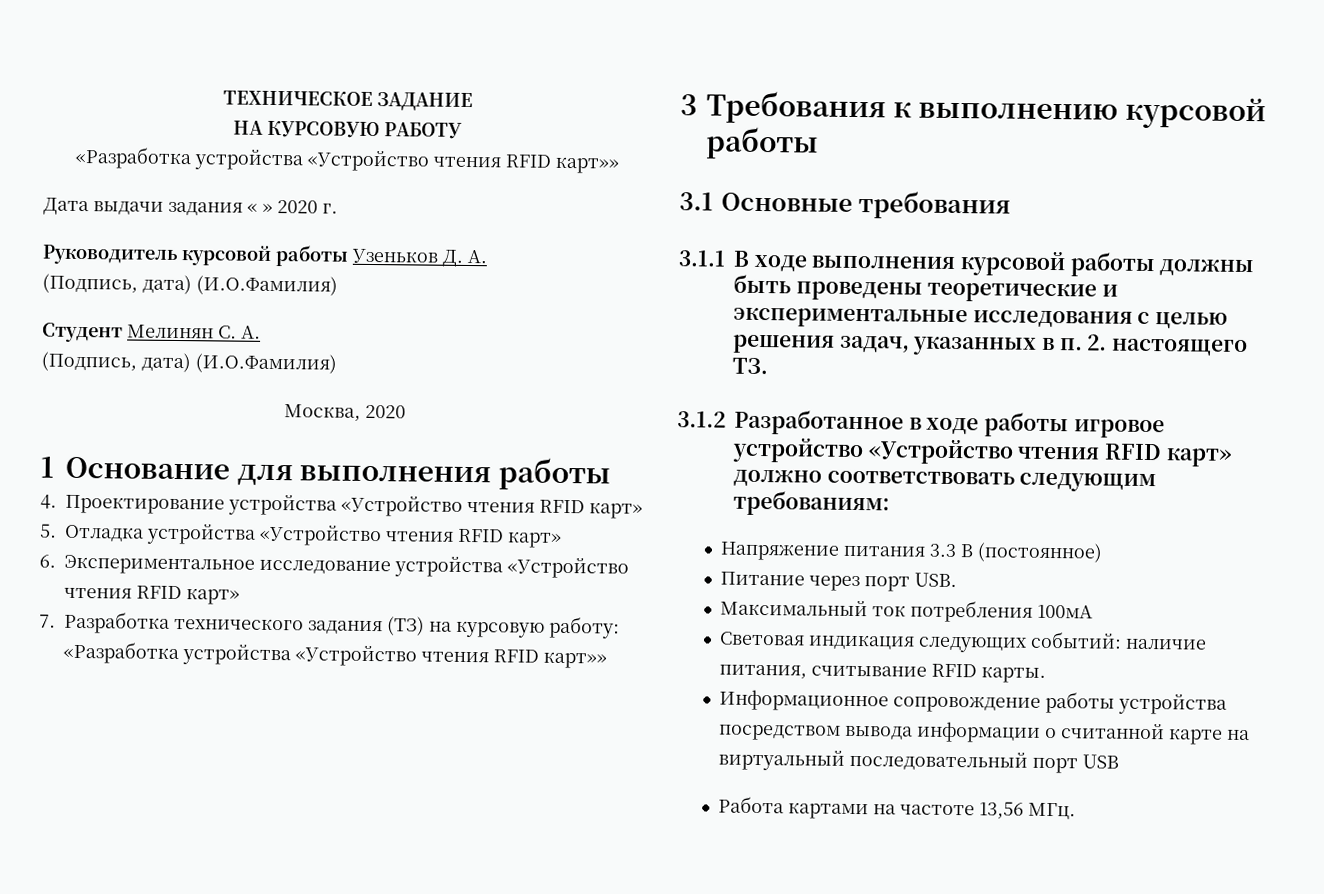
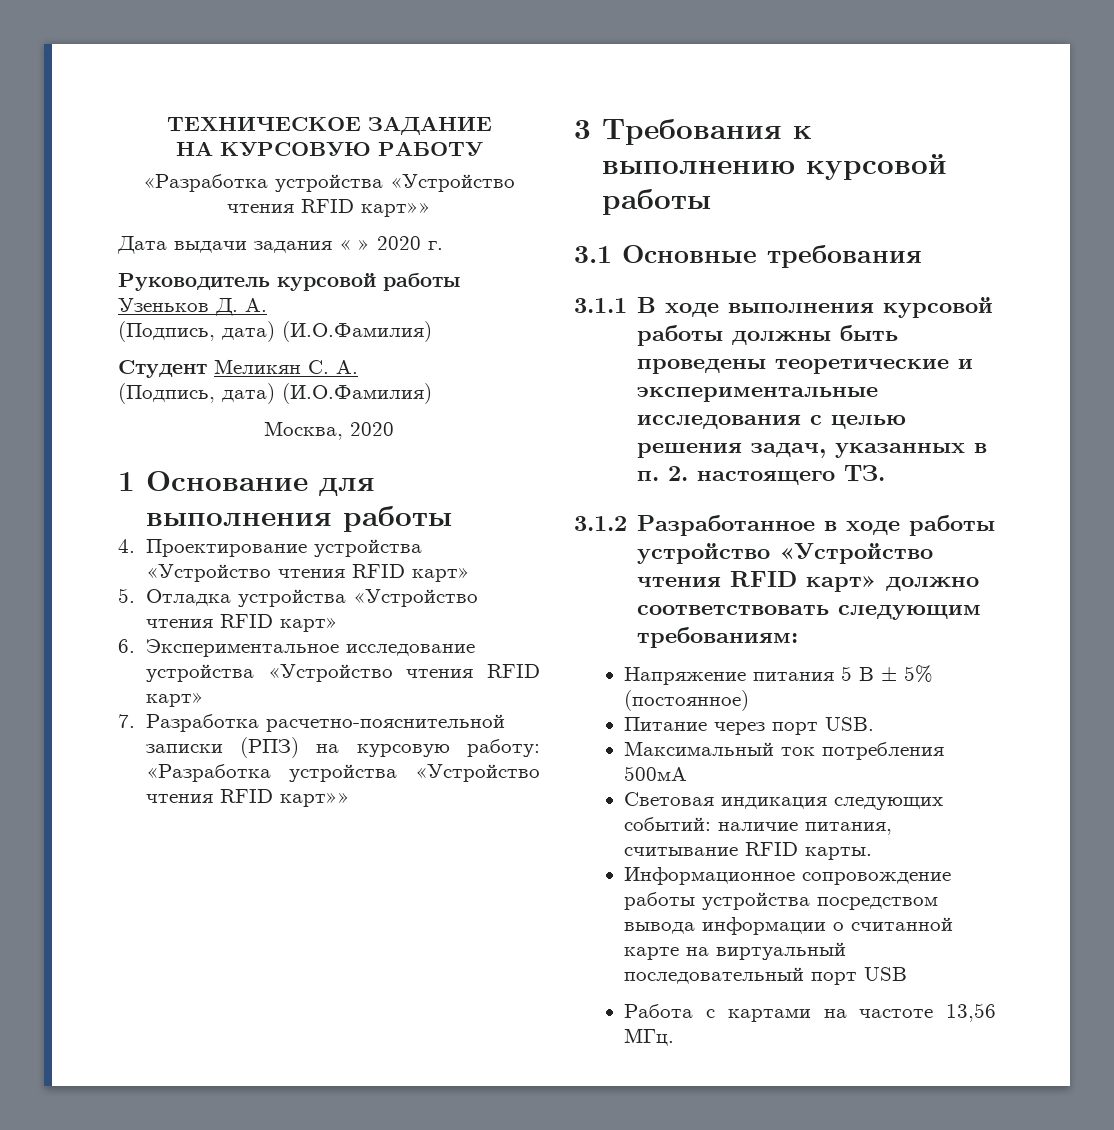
[127,324,214,339] Мелинян -> [214,359,301,374] Меликян
[174,616,426,636] технического задания (ТЗ) -> [265,714,505,732] [145,737,300,758] расчетно-пояснительной записки (РПЗ)
[1073,419,1165,439] игровое -> (996, 525) none
[929,543,975,558] 3.3 В -> [841,665,934,683] 5 В ± 5%
[1037,604,1094,619] 100мА -> [624,766,688,781] 500мА
(785, 805) none -> [706,1009,716,1018] с

